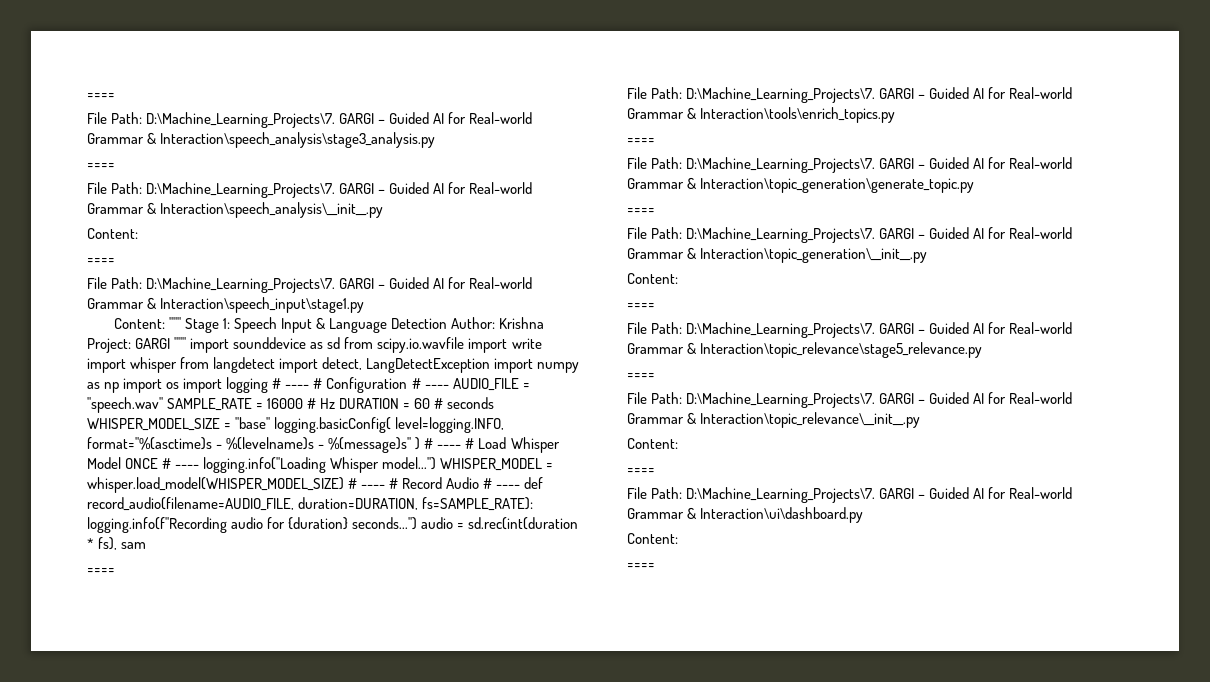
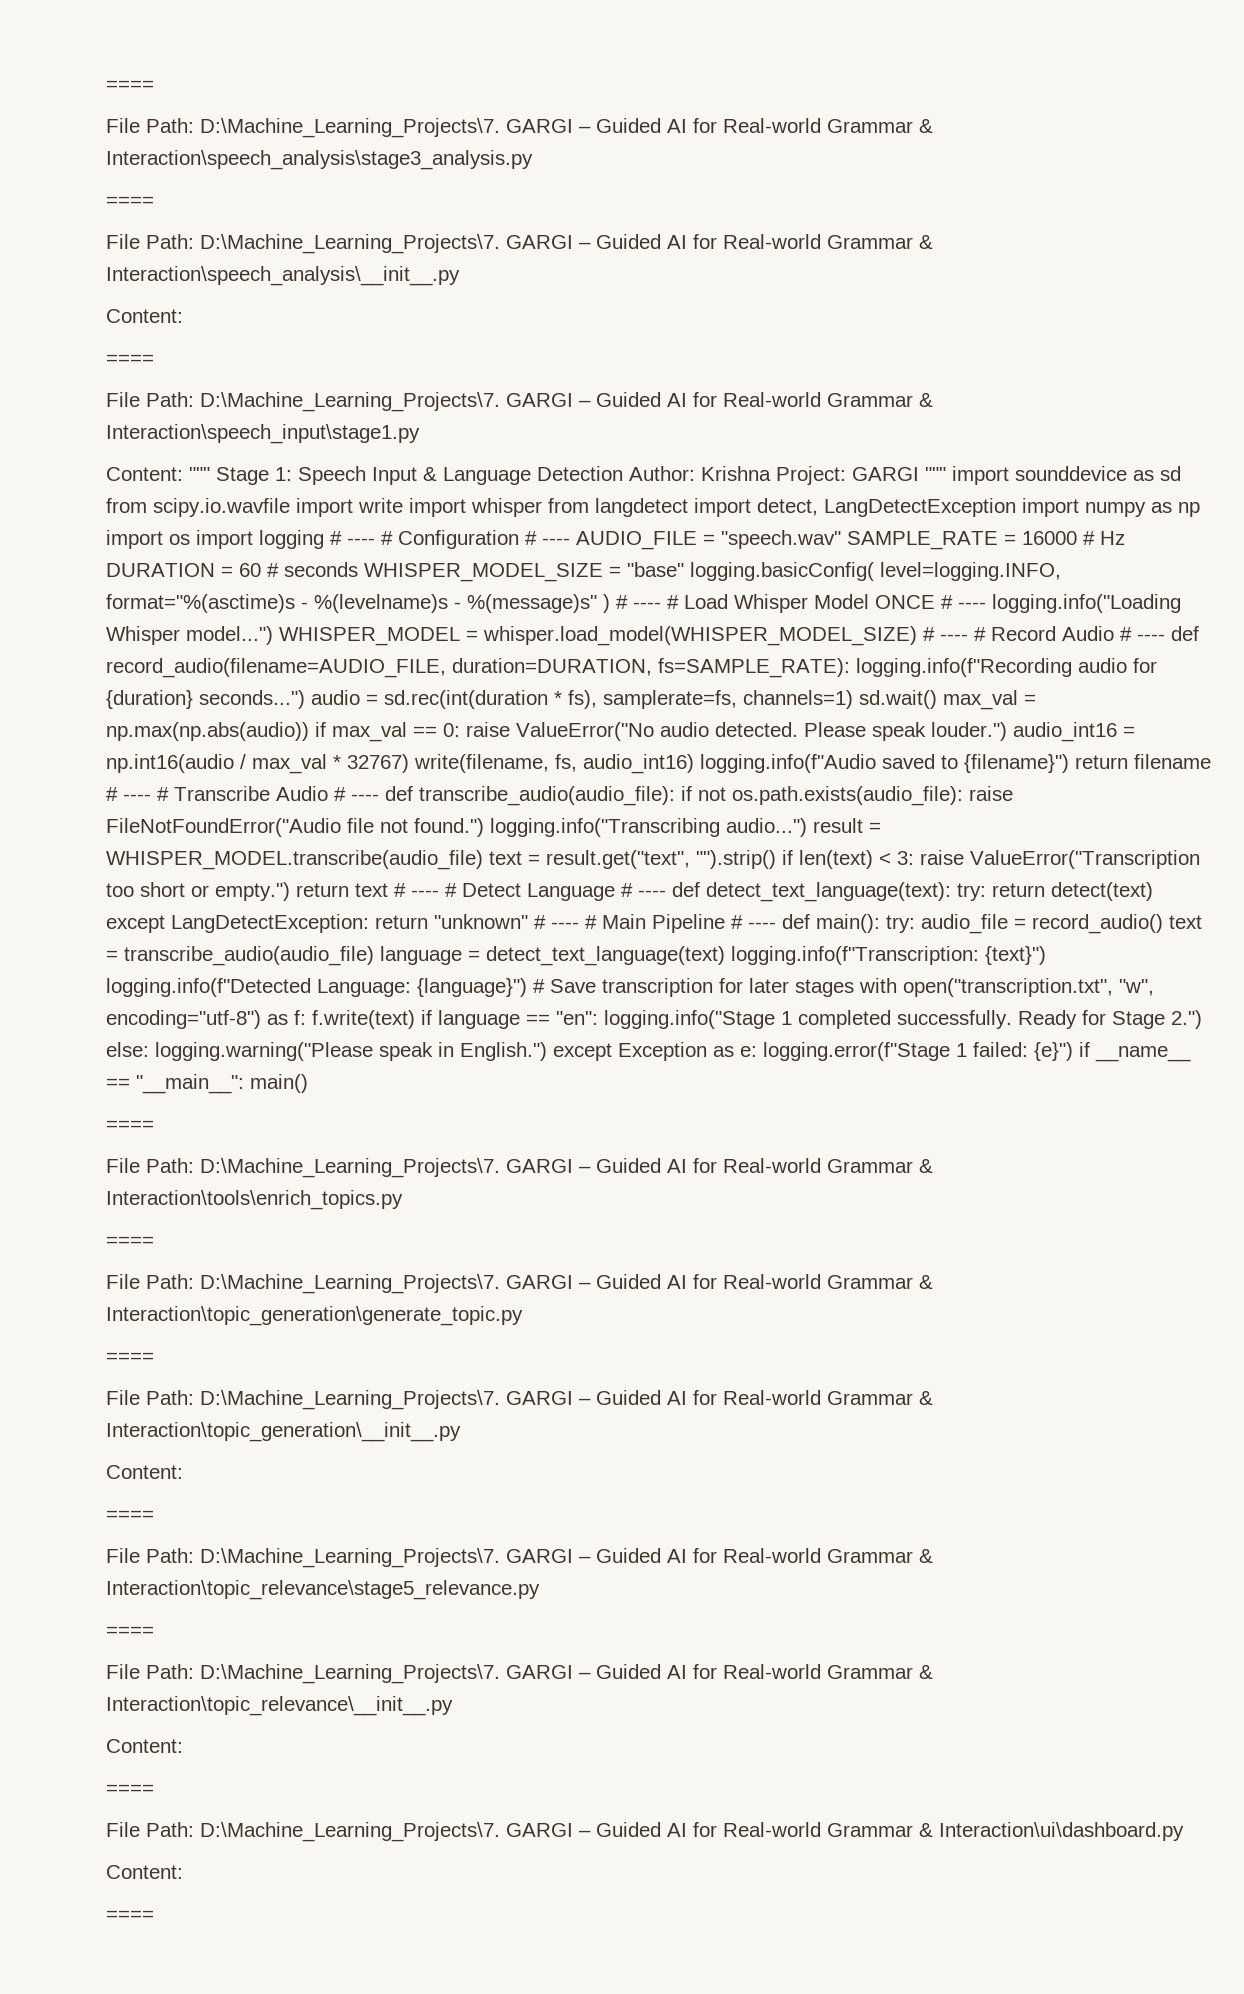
[121,542,147,549] sam -> [603,690,1036,710] [106,722,1135,742] [106,754,1211,774] [106,786,1013,806] [106,818,881,837] [106,850,1200,870] [106,882,1153,902] [106,914,1202,934] [106,946,1046,966] [106,978,1154,997] [106,1010,1202,1029] [106,1042,1191,1062] [106,1074,308,1094] samplerate=fs, channels=1) sd.wait() max_val = np.max(np.abs(audio)) if max_val == 0: raise ValueError("No audio detected. Please speak louder.") audio_int16 = np.int16(audio / max_val * 32767) write(filename, fs, audio_int16) logging.info(f"Audio saved to {filename}") return filename # ---- # Transcribe Audio # ---- def transcribe_audio(audio_file): if not os.path.exists(audio_file): raise FileNotFoundError("Audio file not found.") logging.info("Transcribing audio...") result = WHISPER_MODEL.transcribe(audio_file) text = result.get("text", "").strip() if len(text) < 3: raise ValueError("Transcription too short or empty.") return text # ---- # Detect Language # ---- def detect_text_language(text): try: return detect(text) except LangDetectException: return "unknown" # ---- # Main Pipeline # ---- def main(): try: audio_file = record_audio() text = transcribe_audio(audio_file) language = detect_text_language(text) logging.info(f"Transcription: {text}") logging.info(f"Detected Language: {language}") # Save transcription for later stages with open("transcription.txt", "w", encoding="utf-8") as f: f.write(text) if language == "en": logging.info("Stage 1 completed successfully. Ready for Stage 2.") else: logging.warning("Please speak in English.") except Exception as e: logging.error(f"Stage 1 failed: {e}") if __name__ == "__main__": main()

